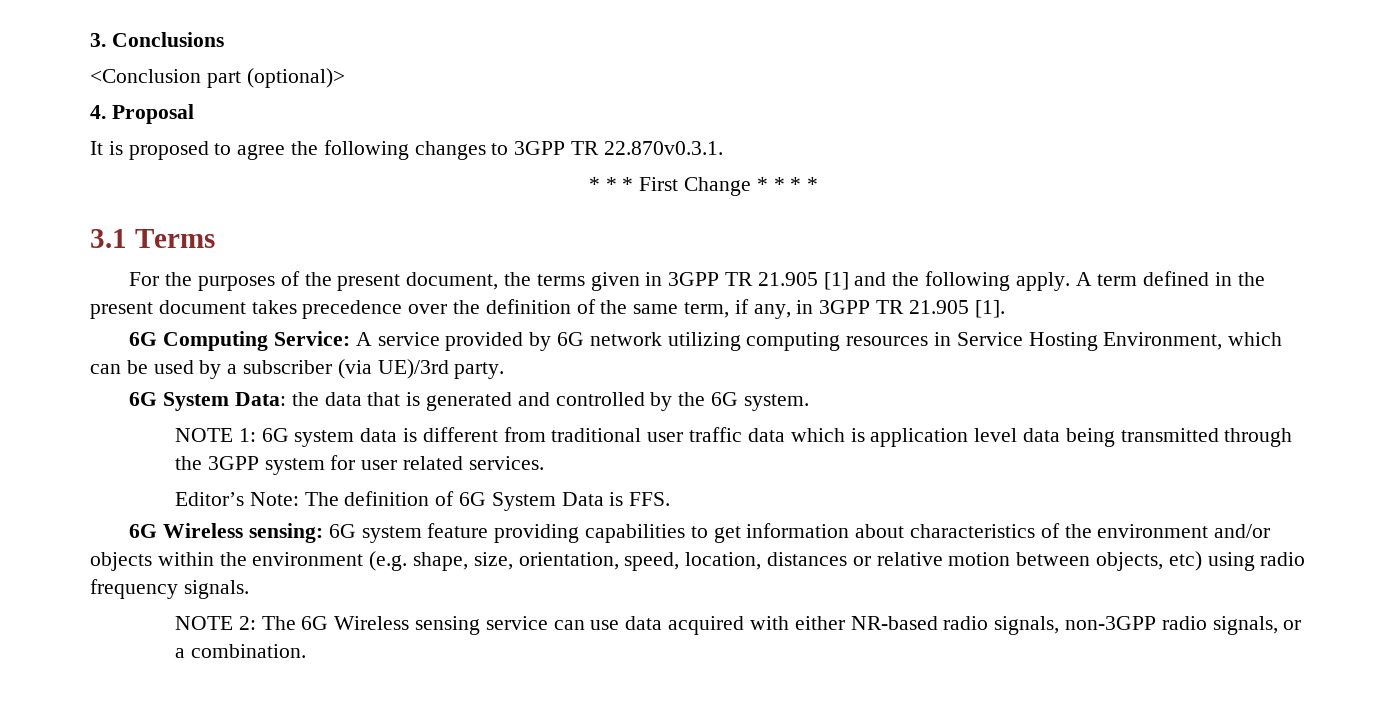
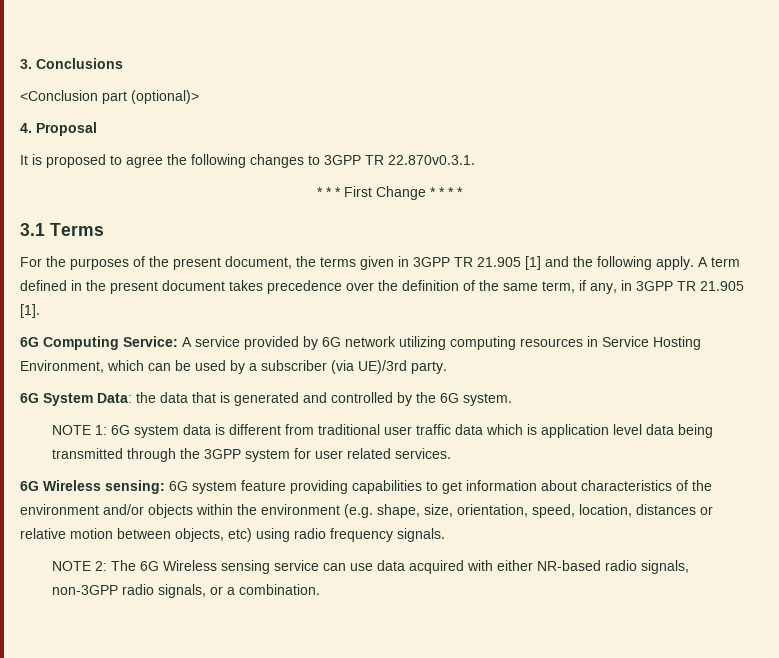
[175,491,671,511] // Editor’s Note: The definition of 6G System Data is FFS. -> (452, 453) none

